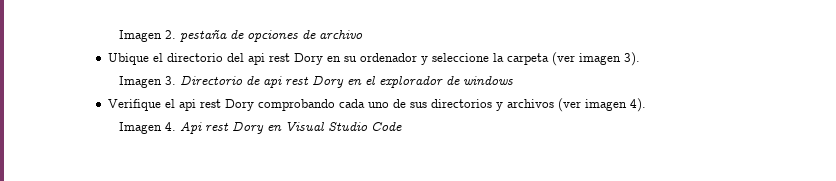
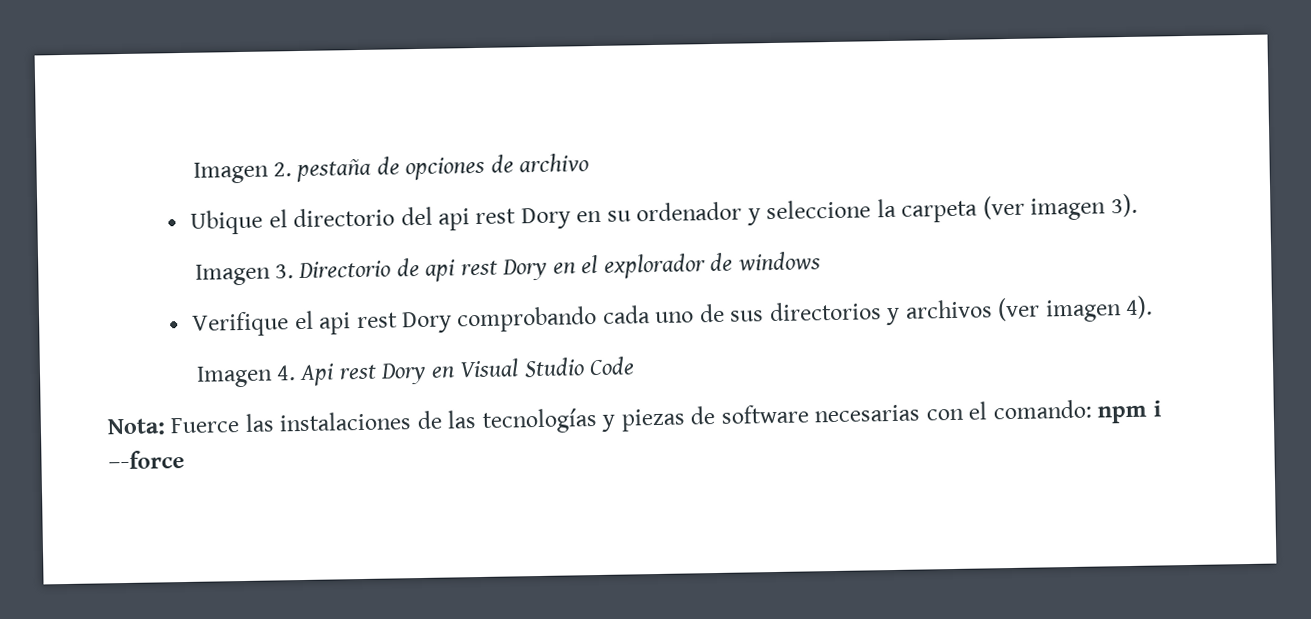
(403, 126) none -> [107,399,1161,436] [108,449,185,470] // Nota: Fuerce las instalaciones de las tecnologías y piezas de software necesarias con el comando: npm i –-force

